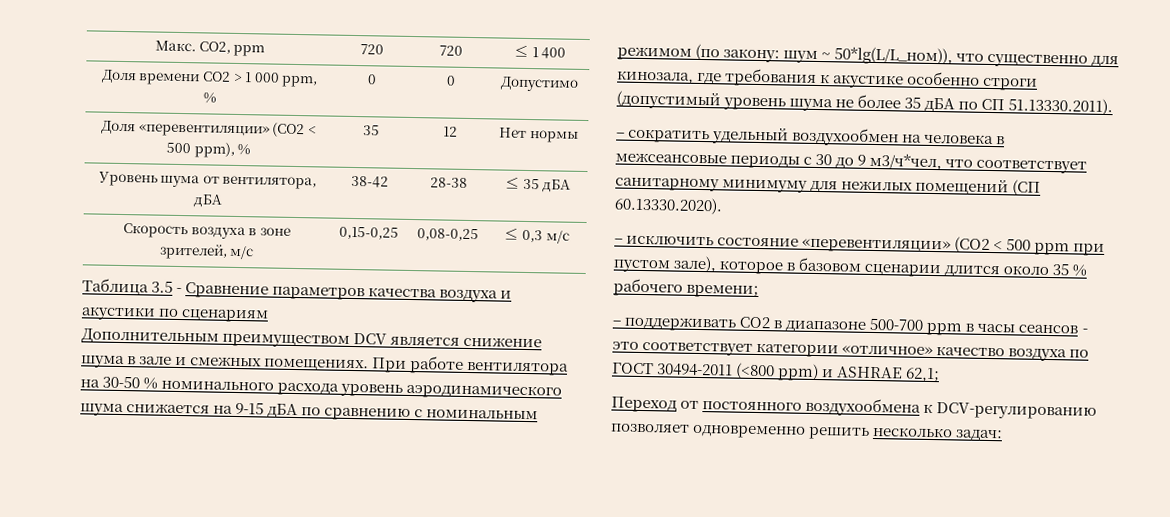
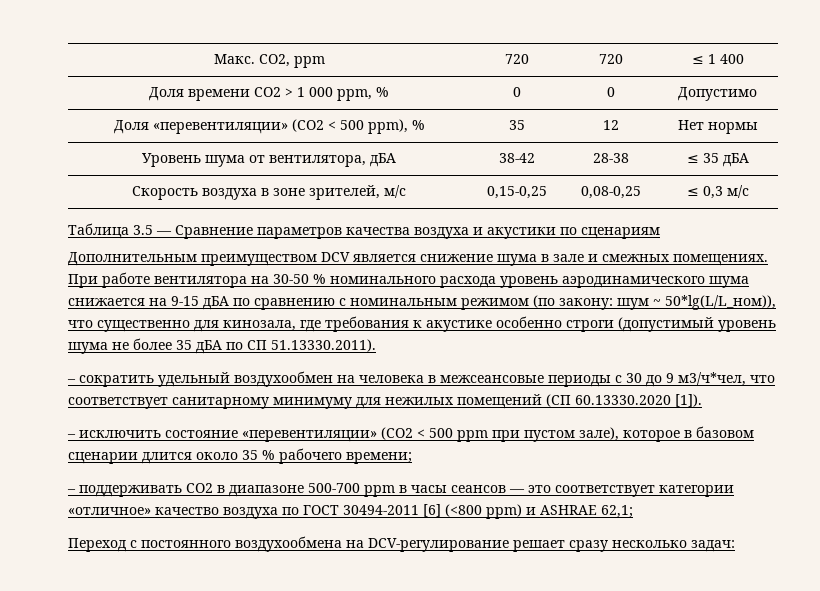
[176,287,183,294] - -> [156,231,172,235] —
[614,196,723,215] 60.13330.2020). -> [575,394,702,407] 60.13330.2020 [1]).
[1081,328,1088,334] - -> [509,489,525,493] —
(734, 370) none -> [423,504,441,517] [6]
[680,400,700,409] от -> [130,540,137,548] с
[923,402,1098,420] [611,423,871,440] к DCV-регулированию позволяет одновременно решить -> [346,538,608,552] на DCV-регулирование решает сразу

